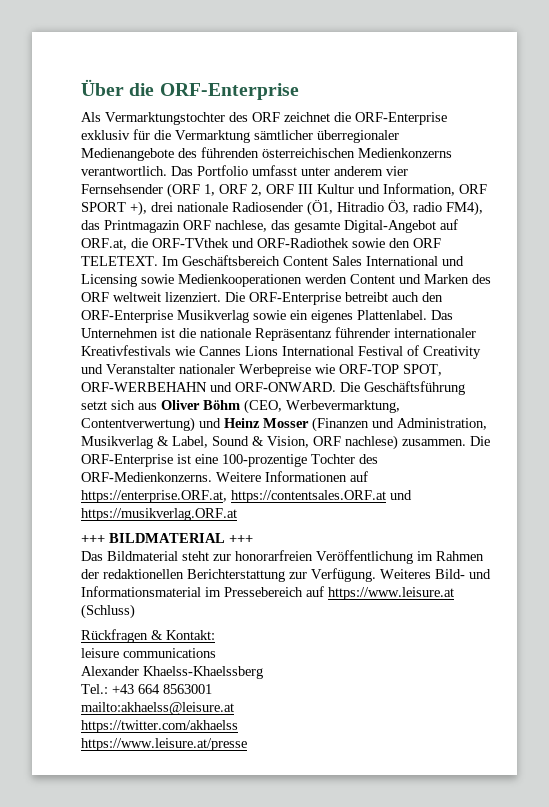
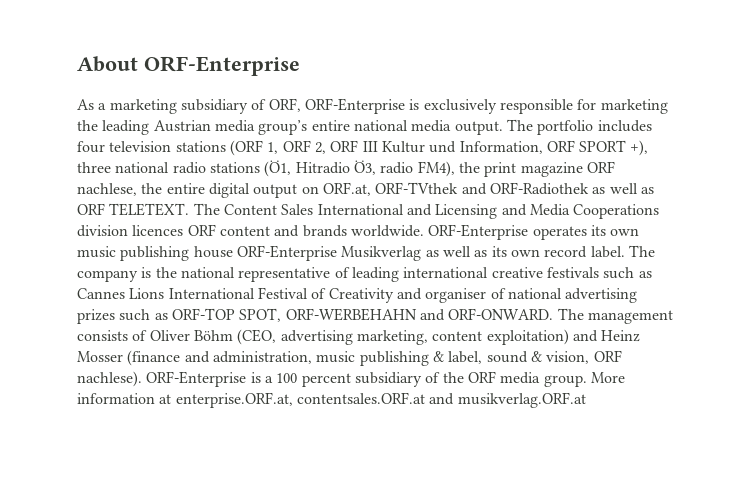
[81,79,155,96] Über die -> [77,56,138,72] About
[81,112,447,125] [81,129,399,143] [81,147,452,161] [81,165,408,176] [81,184,163,194] Als Vermarktungstochter des ORF zeichnet die ORF-Enterprise exklusiv für die Vermarktung sämtlicher überregionaler Medienangebote des führenden österreichischen Medienkonzerns verantwortlich. Das Portfolio umfasst unter anderem vier Fernsehsender -> [77,98,668,114] [77,119,652,135] [77,141,226,153] As a marketing subsidiary of ORF, ORF-Enterprise is exclusively responsible for marketing the leading Austrian media group’s entire national media output. The portfolio includes four television stations
[151,202,303,212] drei nationale Radiosender -> [77,162,260,174] three national radio stations
[81,219,458,233] [81,238,441,250] [81,255,464,266] [81,274,491,287] [81,292,443,305] [81,310,453,323] [81,327,476,341] [81,345,195,356] das Printmagazin ORF nachlese, das gesamte Digital-Angebot auf ORF.at, die ORF-TVthek und ORF-Radiothek sowie den ORF TELETEXT. Im Geschäftsbereich Content Sales International und Licensing sowie Medienkooperationen werden Content und Marken des ORF weltweit lizenziert. Die ORF-Enterprise betreibt auch den ORF-Enterprise Musikverlag sowie ein eigenes Plattenlabel. Das Unternehmen ist die nationale Repräsentanz führender internationaler Kreativfestivals wie -> [458,161,615,177] [77,182,654,198] [77,203,660,219] [77,224,640,240] [77,245,655,261] [77,267,652,282] the print magazine ORF nachlese, the entire digital output on ORF.at, ORF-TVthek and ORF-Radiothek as well as ORF TELETEXT. The Content Sales International and Licensing and Media Cooperations division licences ORF content and brands worldwide. ORF-Enterprise operates its own music publishing house ORF-Enterprise Musikverlag as well as its own record label. The company is the national representative of leading international creative festivals such as
[81,364,442,377] [81,381,465,395] [81,399,400,414] [81,417,487,432] [81,435,490,450] [81,454,378,467] [81,471,368,482] [81,490,412,503] [81,508,237,521] [81,533,253,543] [81,550,484,564] [81,568,491,582] [81,586,454,600] [81,604,135,619] [81,629,215,643] [81,648,216,658] [81,666,263,679] [81,684,212,694] [81,702,234,715] [81,720,238,733] [81,738,247,751] und Veranstalter nationaler Werbepreise wie ORF-TOP SPOT, ORF-WERBEHAHN und ORF-ONWARD. Die Geschäftsführung setzt sich aus Oliver Böhm (CEO, Werbevermarktung, Contentverwertung) und Heinz Mosser (Finanzen und Administration, Musikverlag & Label, Sound & Vision, ORF nachlese) zusammen. Die ORF-Enterprise ist eine 100-prozentige Tochter des ORF-Medienkonzerns. Weitere Informationen auf https://enterprise.ORF.at, https://contentsales.ORF.at und https://musikverlag.ORF.at // +++ BILDMATERIAL +++ // Das Bildmaterial steht zur honorarfreien Veröffentlichung im Rahmen der redaktionellen Berichterstattung zur Verfügung. Weiteres Bild- und Informationsmaterial im Pressebereich auf https://www.leisure.at (Schluss) // Rückfragen & Kontakt: // leisure communications // Alexander Khaelss-Khaelssberg // Tel.: +43 664 8563001 // mailto:akhaelss@leisure.at // https://twitter.com/akhaelss // https://www.leisure.at/presse -> [396,288,638,303] [77,308,673,324] [77,329,641,345] [77,350,622,366] [77,371,625,387] [77,392,586,408] and organiser of national advertising prizes such as ORF-TOP SPOT, ORF-WERBEHAHN and ORF-ONWARD. The management consists of Oliver Böhm (CEO, advertising marketing, content exploitation) and Heinz Mosser (finance and administration, music publishing & label, sound & vision, ORF nachlese). ORF-Enterprise is a 100 percent subsidiary of the ORF media group. More information at enterprise.ORF.at, contentsales.ORF.at and musikverlag.ORF.at

